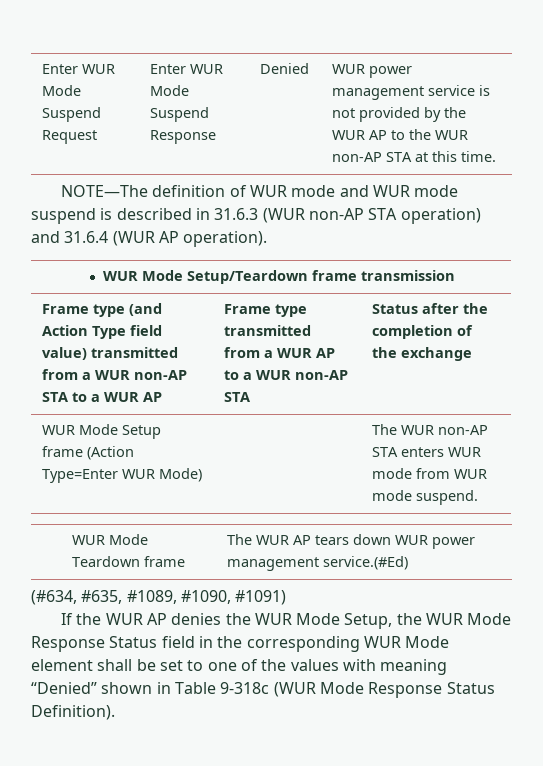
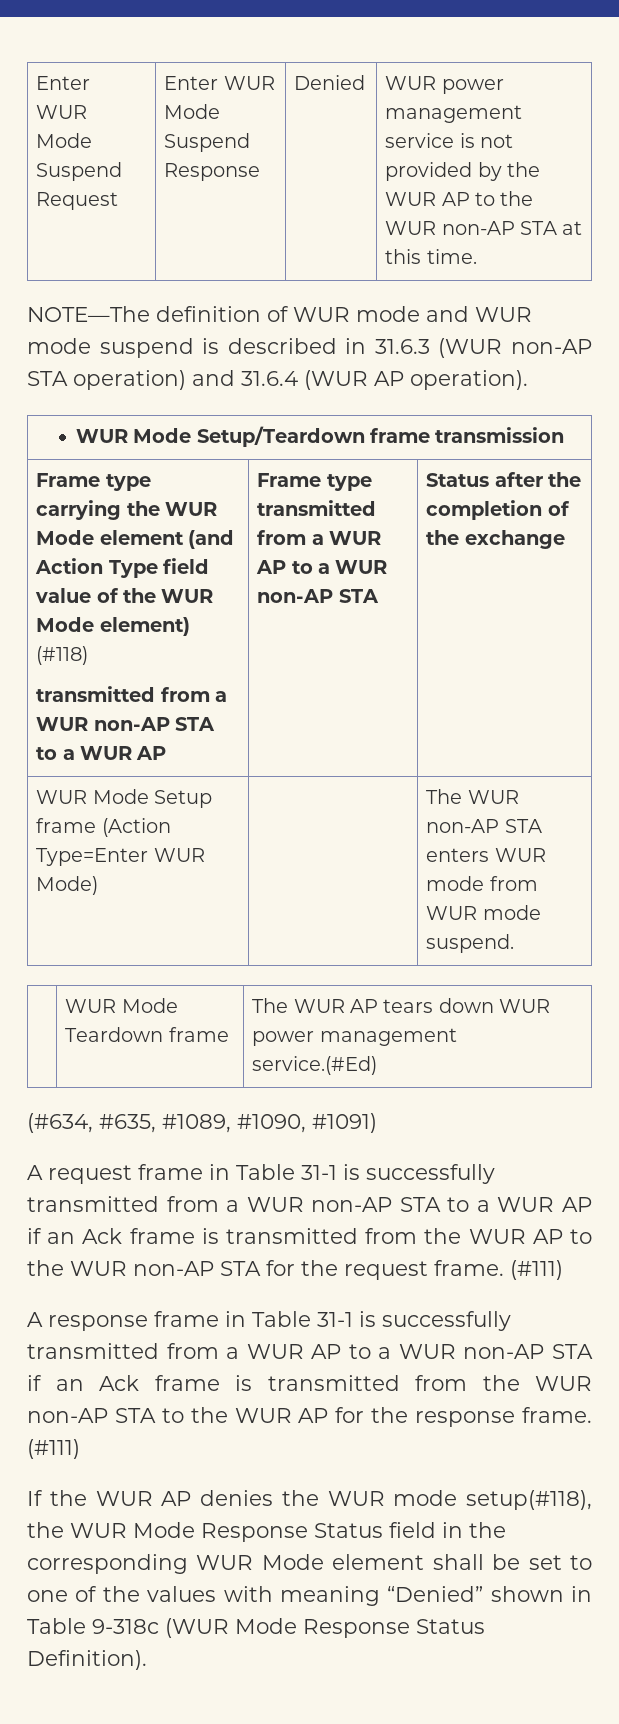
[129,303,163,316] [42,325,163,339] [42,347,88,360] (and Action Type field value) -> [36,500,217,520] [36,530,234,549] [35,558,209,578] [35,588,214,603] [36,617,190,636] [36,646,89,665] carrying the WUR Mode element (and Action Type field value of the WUR Mode element) (#118) //
(287, 597) none -> [27,1164,495,1184] [27,1196,592,1212] [27,1228,592,1244] [27,1260,563,1280] [27,1311,511,1331] [27,1343,593,1359] [27,1375,592,1391] [27,1407,593,1427] [27,1439,80,1459] // A request frame in Table 31-1 is successfully transmitted from a WUR non-AP STA to a WUR AP if an Ack frame is transmitted from the WUR AP to the WUR non-AP STA for the request frame. (#111) // A response frame in Table 31-1 is successfully transmitted from a WUR AP to a WUR non-AP STA if an Ack frame is transmitted from the WUR non-AP STA to the WUR AP for the response frame. (#111)
[296,613,393,629] Mode Setup, -> [393,1490,592,1510] mode setup(#118),

